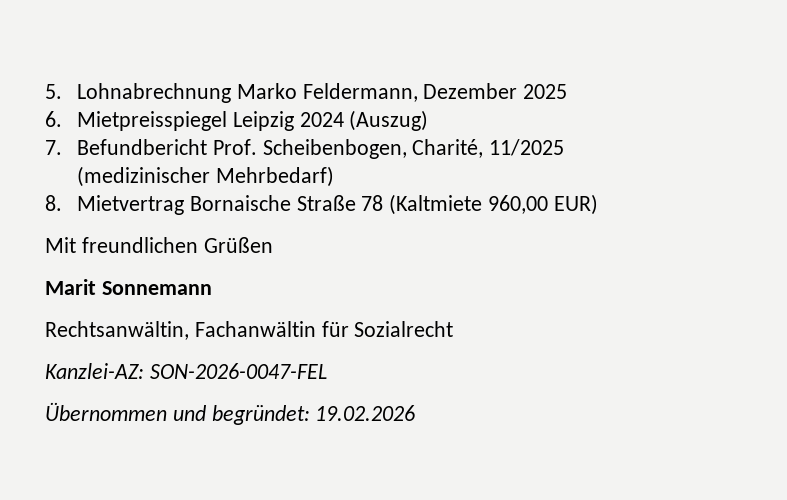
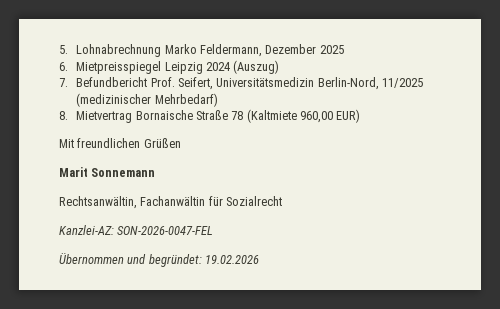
[262,139,484,159] Scheibenbogen, Charité, -> [177,77,379,90] Seifert, Universitätsmedizin Berlin-Nord,

